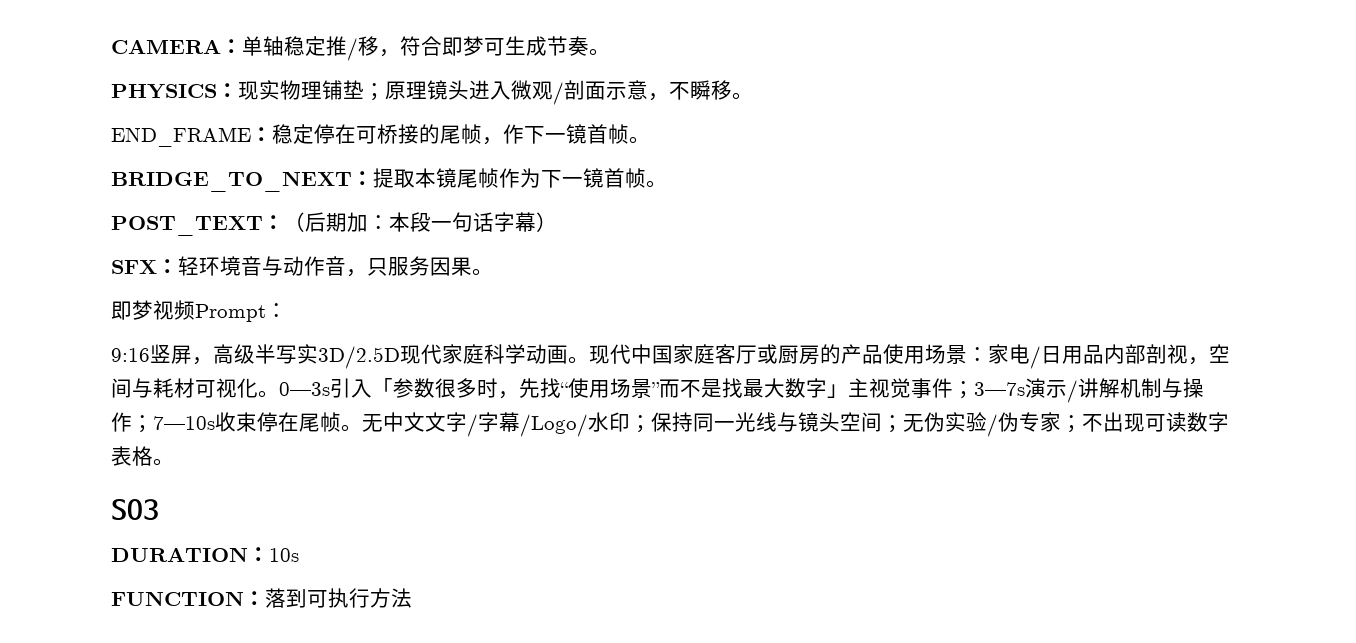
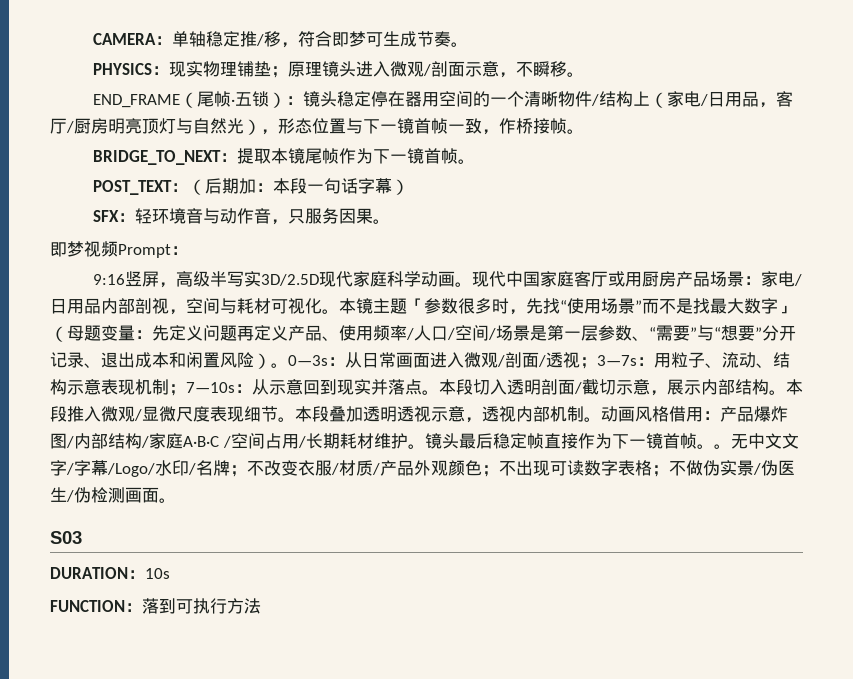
[251,124,608,145] ：稳定停在可桥接的尾帧，作下一镜首 -> [179,91,793,108] [50,118,550,135] （尾帧·五锁）：镜头稳定停在器用空间的一个清晰物件/结构上（家电/日用品，客厅/厨房明亮顶灯与自然光），形态位置与下一镜首帧一致，作桥接
[778,344,925,365] 厨房的产品使用 -> [624,271,710,287] 用厨房产品
[279,378,372,398] 0—3s引入 -> [339,298,407,314] 本镜主题
[848,378,1204,403] [111,412,341,433] 主视觉事件；3—7s演示/讲解机制与操作；7—10s收束停在尾帧 -> [50,325,796,342] [50,352,790,369] [50,379,803,396] [50,406,788,423] [50,433,714,449] （母题变量：先定义问题再定义产品、使用频率/人口/空间/场景是第一层参数、“需要”与“想要”分开记录、退出成本和闲置风险）。0—3s：从日常画面进入微观/剖面/透视；3—7s：用粒子、流动、结构示意表现机制；7—10s：从示意回到现实并落点。本段切入透明剖面/截切示意，展示内部结构。本段推入微观/显微尺度表现细节。本段叠加透明透视示意，透视内部机制。动画风格借用：产品爆炸图/内部结构/家庭A·B·C /空间占用/长期耗材维护。镜头最后稳定帧直接作为下一镜首帧。
[630,412,1061,437] ；保持同一光线与镜头空间；无伪实验/伪专家 -> [188,460,482,477] /名牌；不改变衣服/材质/产品外观颜色
(153, 456) none -> [652,460,795,477] [50,487,159,503] ；不做伪实景/伪医生/伪检测画面

